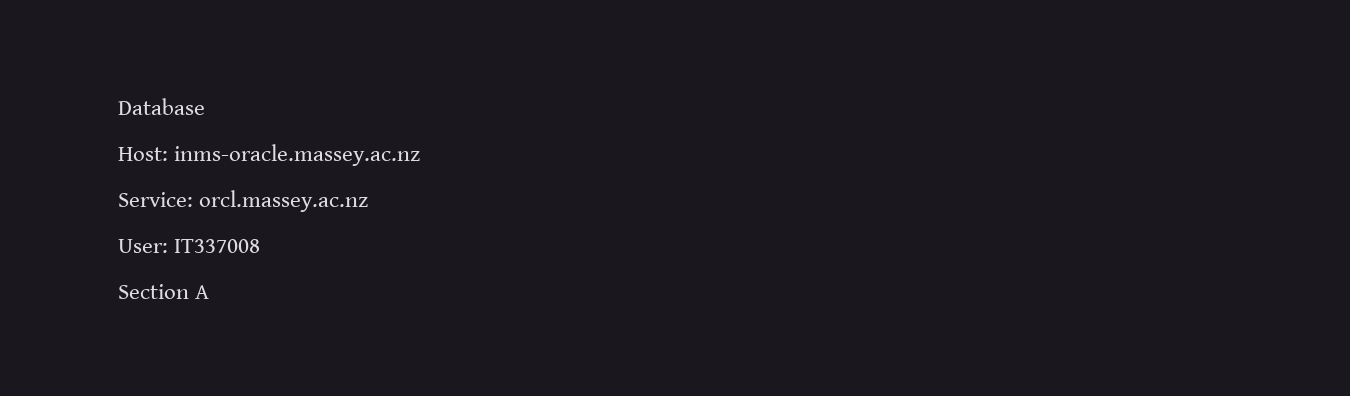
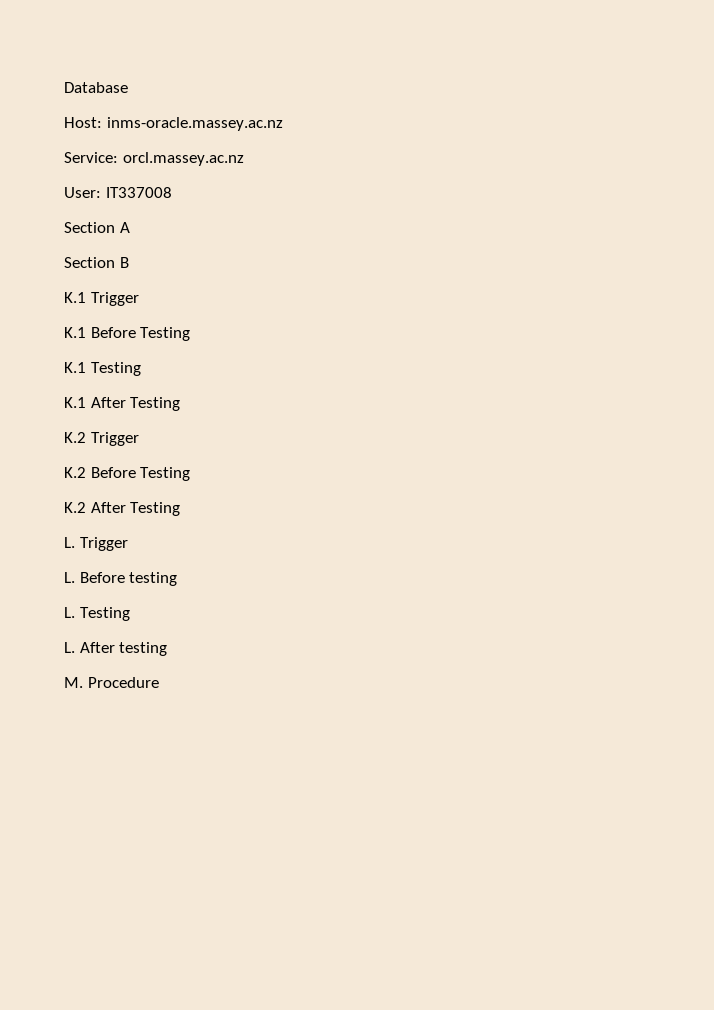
(210, 292) none -> [64,257,129,268] [64,292,139,306] [64,327,191,341] [64,362,141,376] [64,397,181,411] [64,432,139,446] [64,467,191,481] [64,502,181,516] [64,537,128,551] [64,572,178,586] [64,607,130,621] [64,642,168,656] [64,677,159,688] // Section B // K.1 Trigger // K.1 Before Testing // K.1 Testing // K.1 After Testing // K.2 Trigger // K.2 Before Testing // K.2 After Testing // L. Trigger // L. Before testing // L. Testing // L. After testing // M. Procedure

